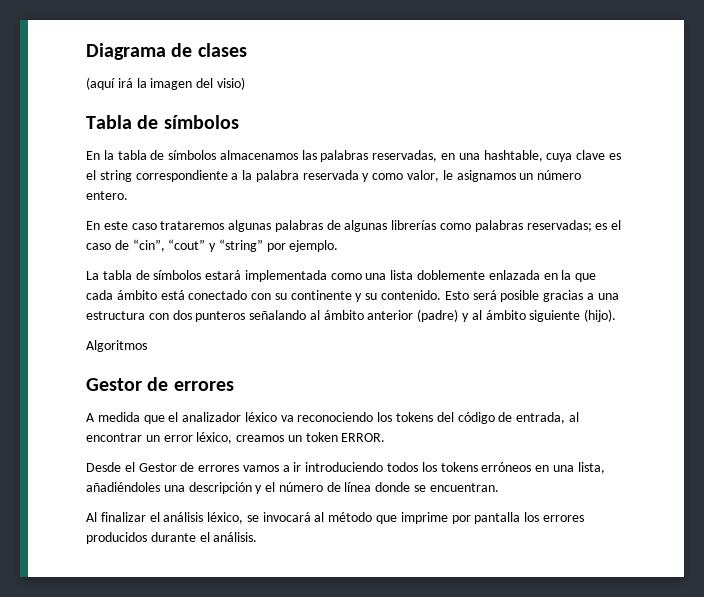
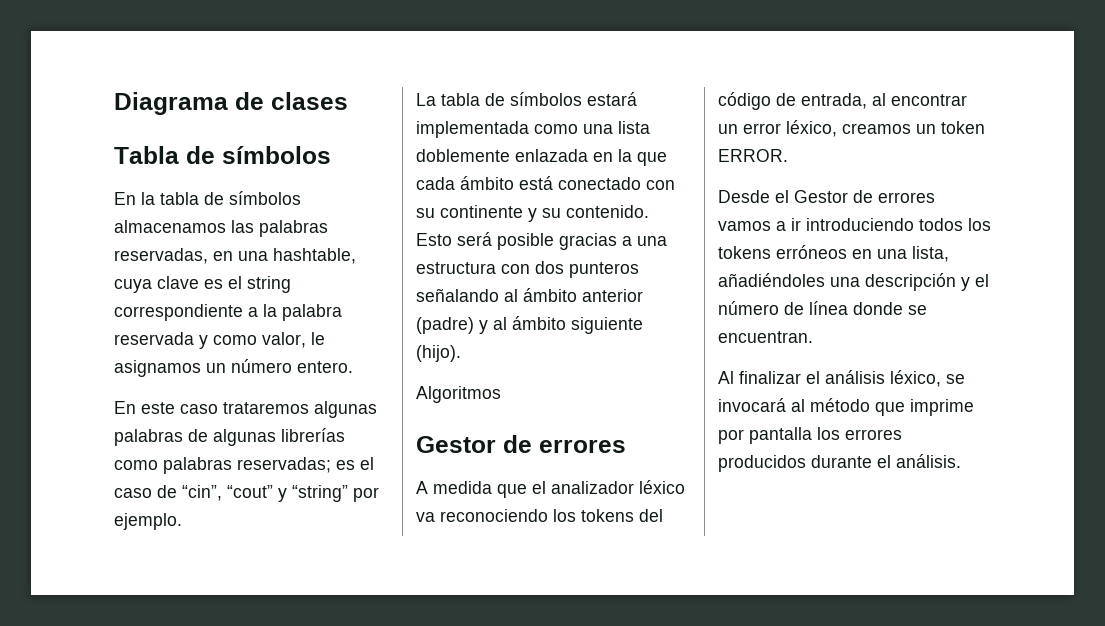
[86,77,245,90] // (aquí irá la imagen del visio) -> (348, 101) none

